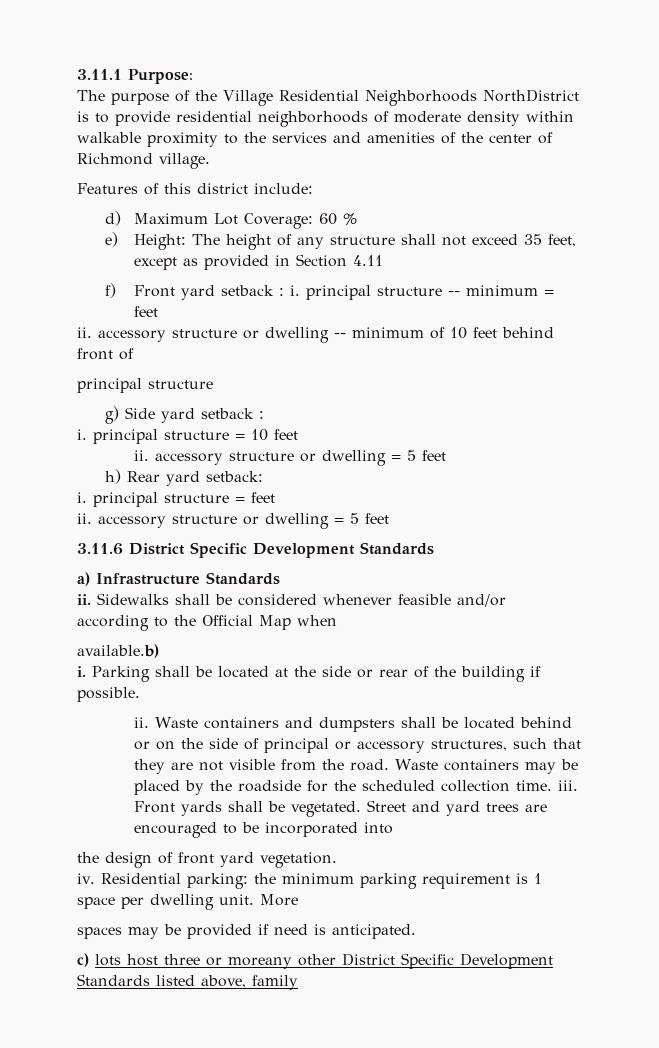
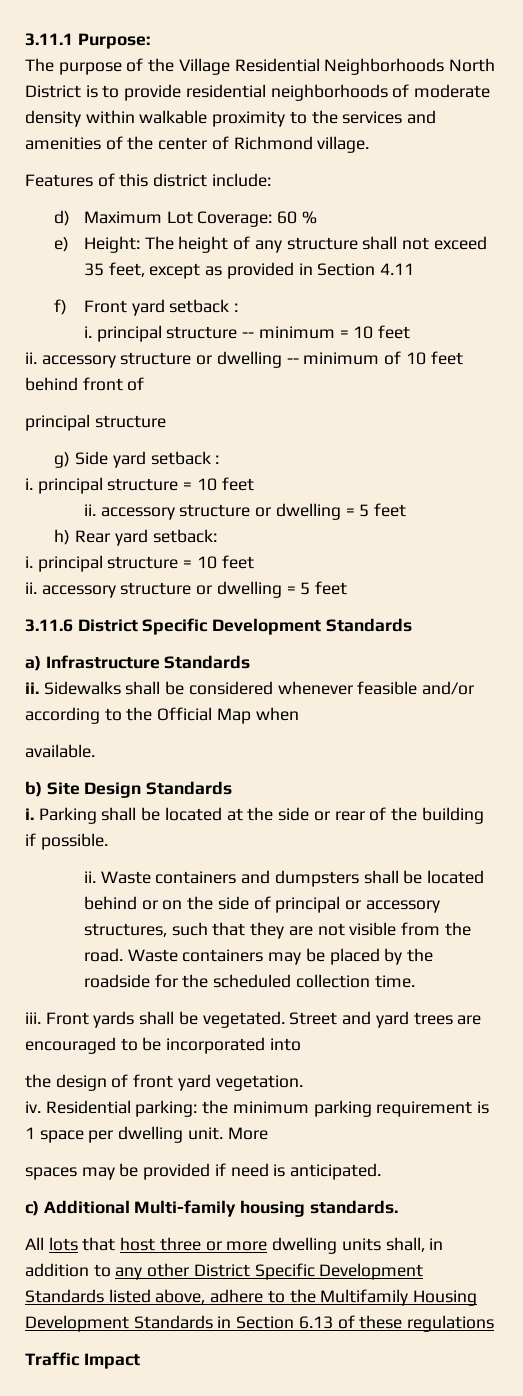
[482,89,579,102] NorthDistrict -> [449,58,496,72] [25,85,81,98] North District
(284, 292) none -> (239, 307) //
(554, 293) none -> [353,326,374,339] 10
(245, 500) none -> [196,556,217,569] 10
[77,644,159,658] available.b) -> [25,744,95,758] [25,781,233,798] available. // b) Site Design Standards
(552, 785) none -> (415, 981) //
[95,954,292,969] lots host three or moreany -> [43,1200,398,1217] [25,1237,444,1254] [25,1263,143,1280] Additional Multi-family housing standards. // All lots that host three or more dwelling units shall, in addition to any
[252,975,298,990] family -> [210,1289,478,1306] [25,1315,495,1332] [25,1352,140,1369] adhere to the Multifamily Housing Development Standards in Section 6.13 of these regulations // Traffic Impact

